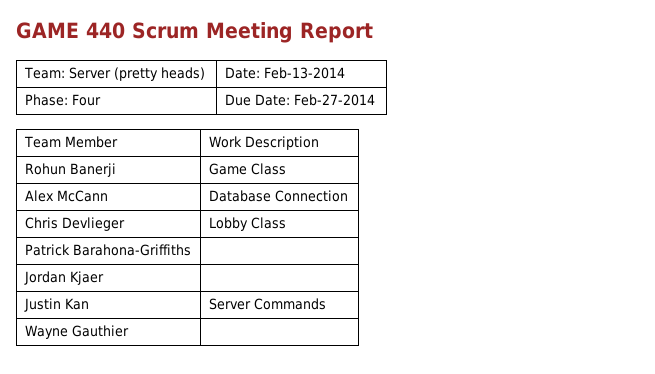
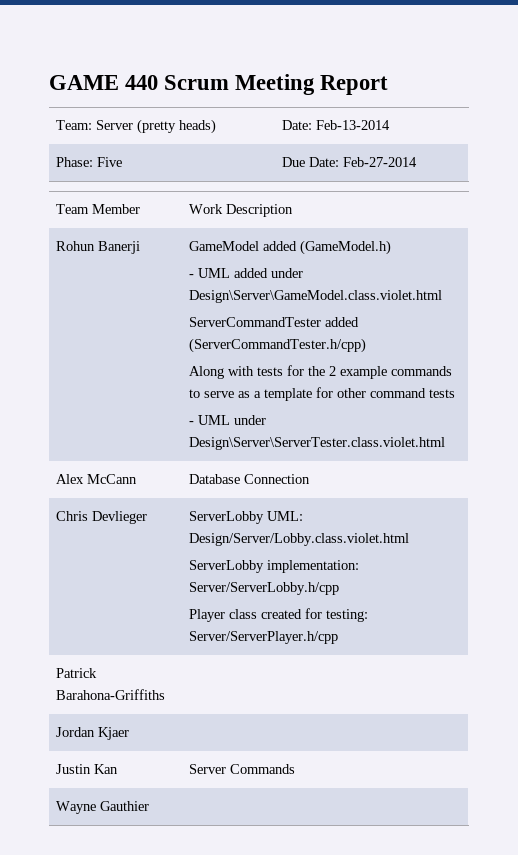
[71,94,101,106] Four -> [97,157,123,167] Five
[208,163,286,175] Game Class -> [189,240,392,255] [189,268,304,278] [189,290,443,303] [189,317,360,327] [189,338,367,353] [189,365,453,379] [189,387,456,401] [189,415,267,425] [189,437,446,450] GameModel added (GameModel.h) // - UML added under Design\Server\GameModel.class.violet.html // ServerCommandTester added (ServerCommandTester.h/cpp) // Along with tests for the 2 example commands to serve as a template for other command tests // - UML under Design\Server\ServerTester.class.violet.html
[208,217,286,231] Lobby Class -> [189,511,304,524] [189,533,410,546] [189,560,360,573] [189,582,340,595] [189,608,369,622] [189,631,339,644] ServerLobby UML: Design/Server/Lobby.class.violet.html // ServerLobby implementation: Server/ServerLobby.h/cpp // Player class created for testing: Server/ServerPlayer.h/cpp

